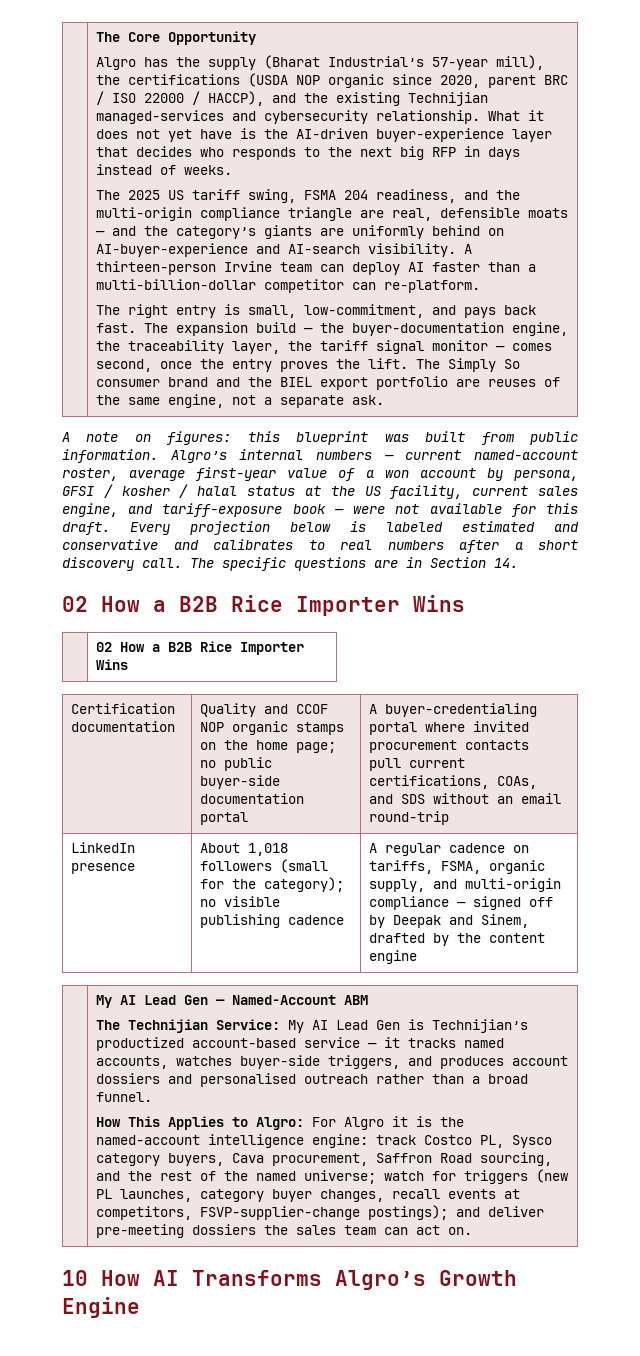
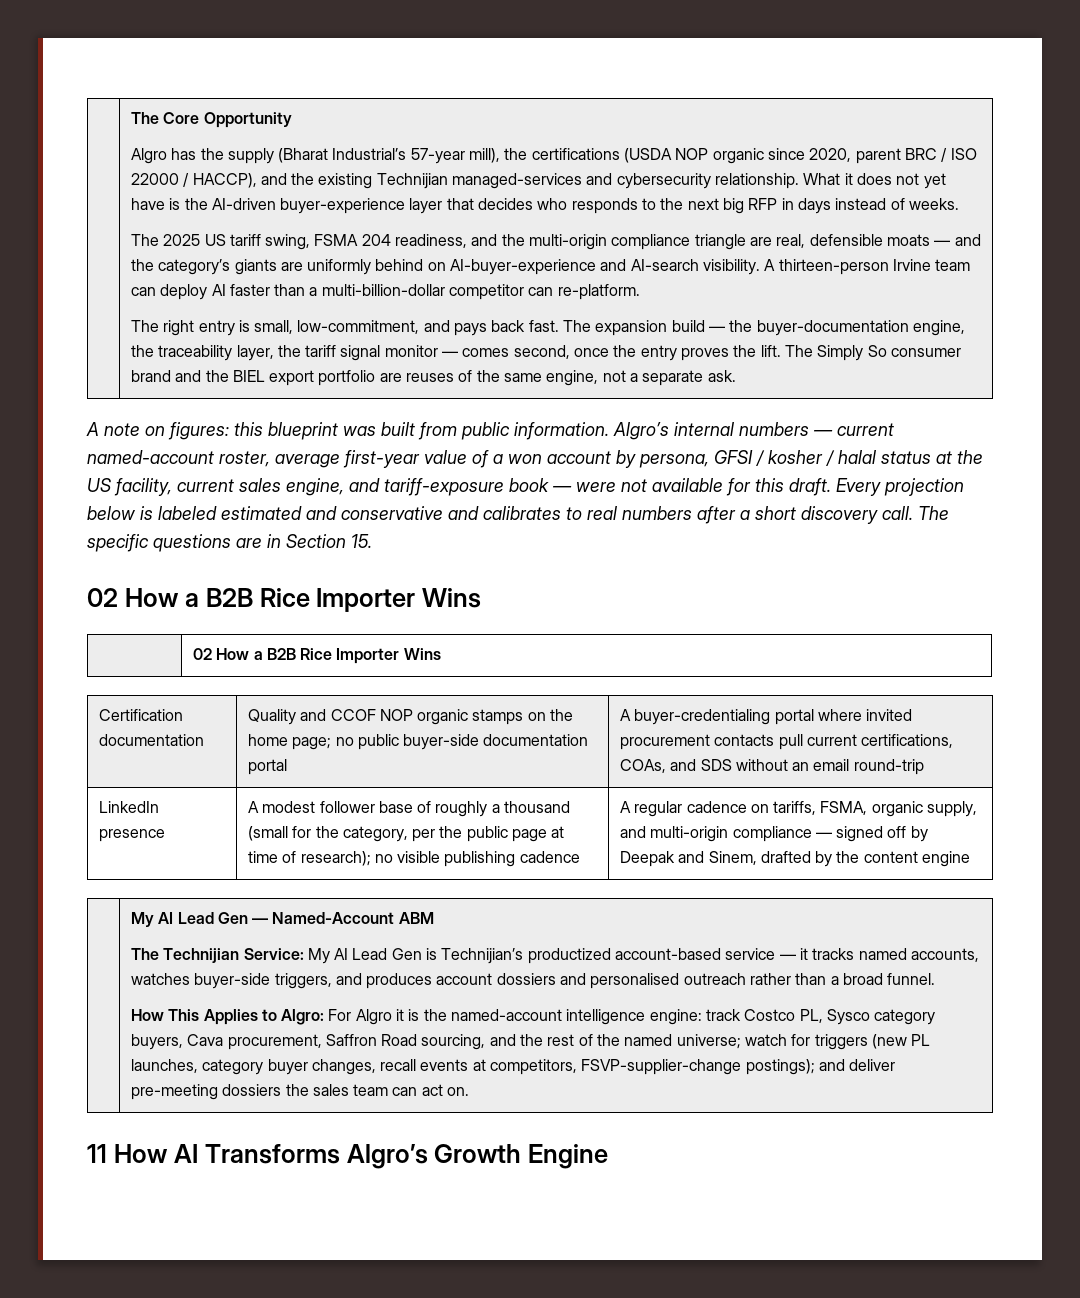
[494,558,518,568] 14. -> [351,534,372,548] 15.
[200,843,289,856] [200,859,329,873] [200,877,345,892] About 1,018 followers (small for the category); -> [247,801,571,817] [247,826,565,842] [247,851,371,866] A modest follower base of roughly a thousand (small for the category, per the public page at time of research);
[62,1270,88,1286] 10 -> [87,1144,107,1163] 11

